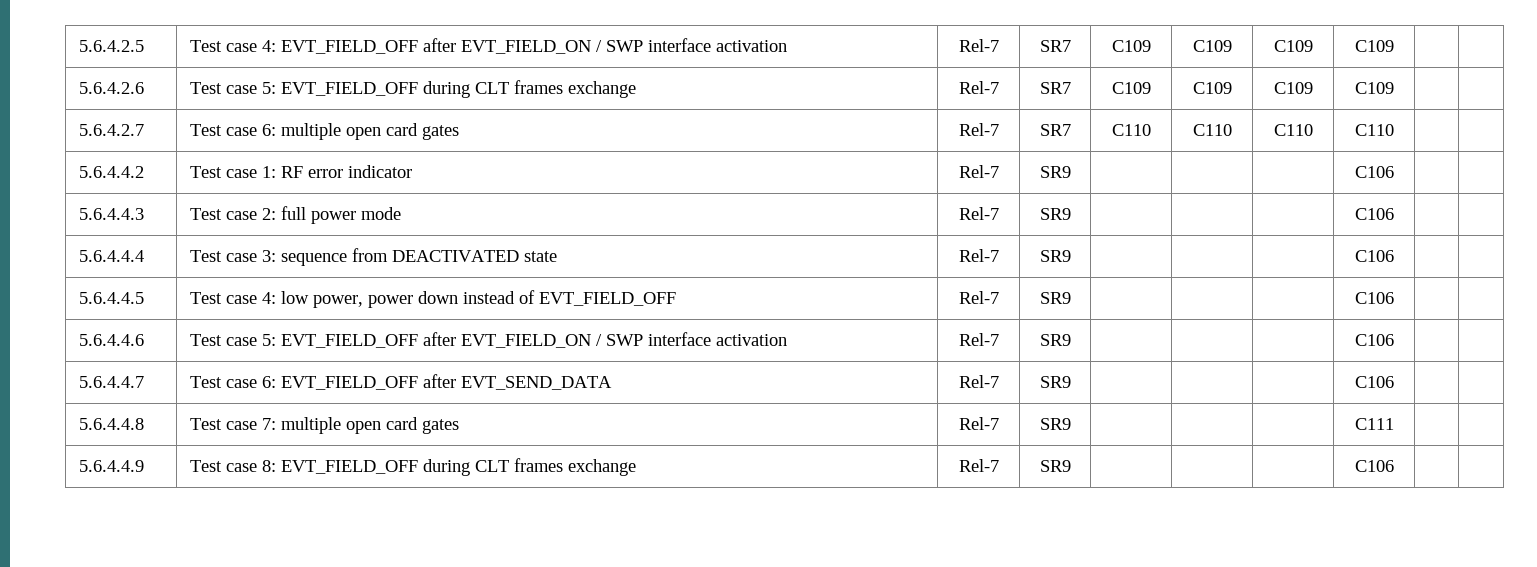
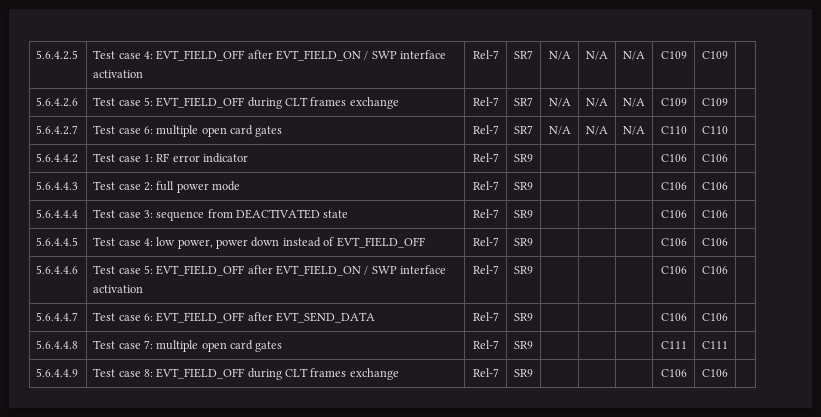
[1111,40,1151,52] [1192,40,1232,52] [1273,40,1313,52] [1354,40,1394,52] C109 | C109 | C109 | C109 | -> [548,51,571,60] [586,51,608,60] [623,51,645,60] [660,51,687,59] [702,51,728,59] N/A | N/A | N/A | C109 | C109
[1111,82,1151,94] [1192,82,1232,94] [1273,82,1313,94] [1354,82,1394,94] C109 | C109 | C109 | C109 | -> [548,98,571,107] [586,98,608,107] [623,98,645,107] [660,98,687,106] [702,98,728,106] N/A | N/A | N/A | C109 | C109
[1111,124,1151,136] [1192,124,1232,136] [1273,124,1313,136] [1354,124,1394,136] C110 | C110 | C110 | C110 | -> [548,126,571,135] [586,126,608,135] [623,126,645,135] [660,126,687,134] [702,126,728,134] N/A | N/A | N/A | C110 | C110
(1394, 172) none -> [702,154,728,162] C106
(1394, 214) none -> [702,182,728,190] C106
(1394, 256) none -> [702,210,728,218] C106
(1394, 298) none -> [702,238,728,246] C106
(1394, 340) none -> [702,266,728,274] C106
(1394, 382) none -> [702,313,728,321] C106
(1394, 424) none -> [702,341,728,349] C111
(1394, 466) none -> [702,369,728,377] C106

